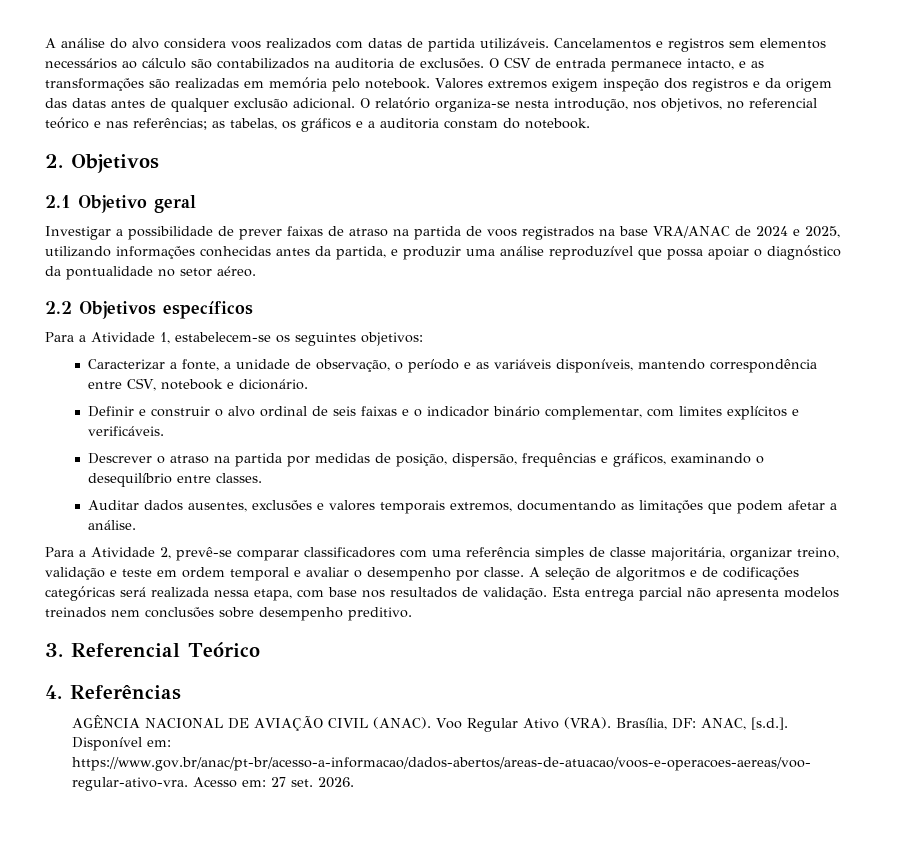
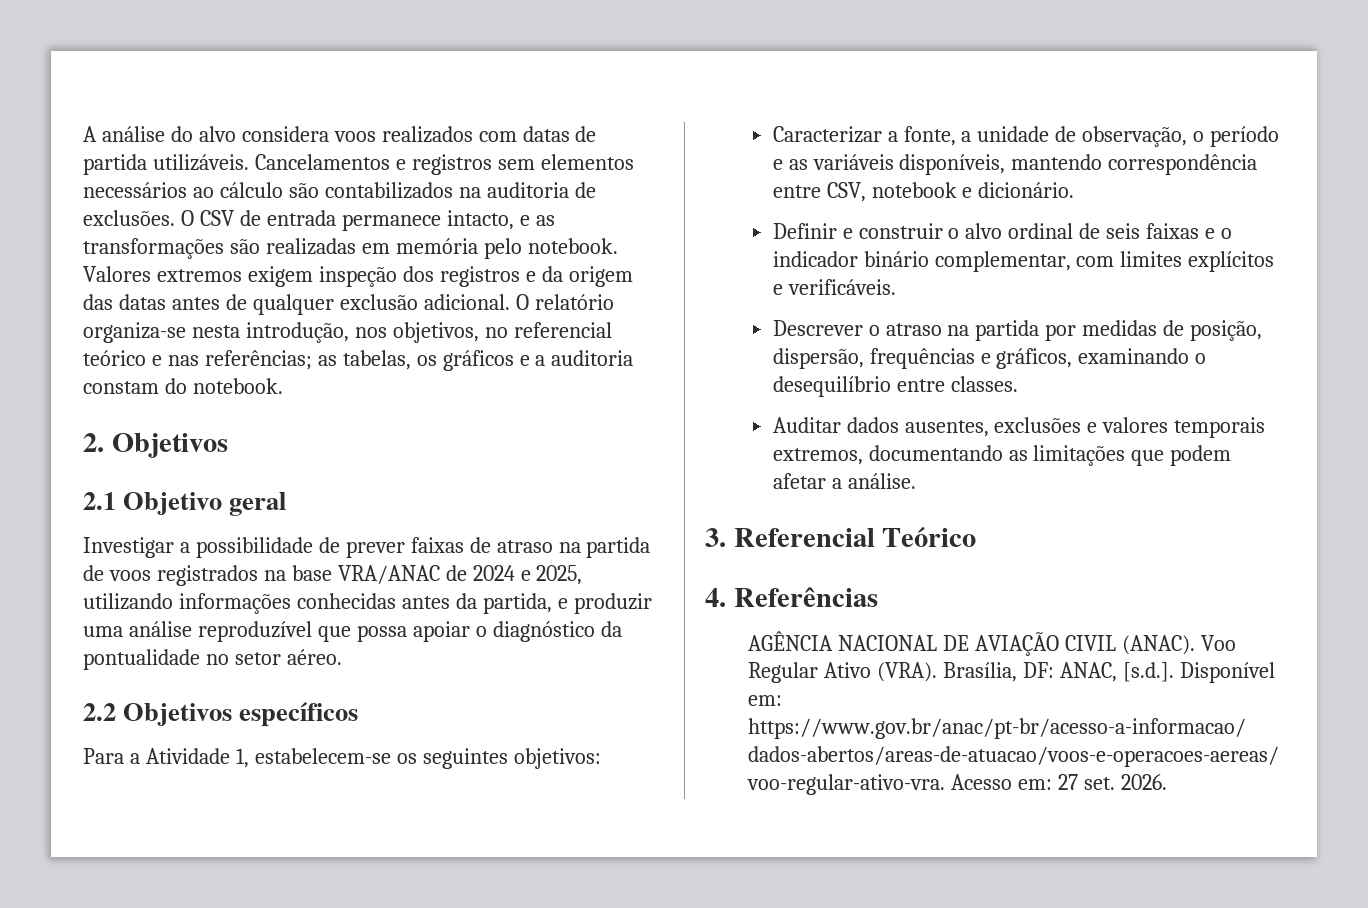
[45,547,839,561] [45,567,799,581] [45,586,839,601] [45,607,412,621] // Para a Atividade 2, prevê-se comparar classificadores com uma referência simples de classe majoritária, organizar treino, validação e teste em ordem temporal e avaliar o desempenho por classe. A seleção de algoritmos e de codificações categóricas será realizada nessa etapa, com base nos resultados de validação. Esta entrega parcial não apresenta modelos treinados nem conclusões sobre desempenho preditivo. -> (916, 481) none

